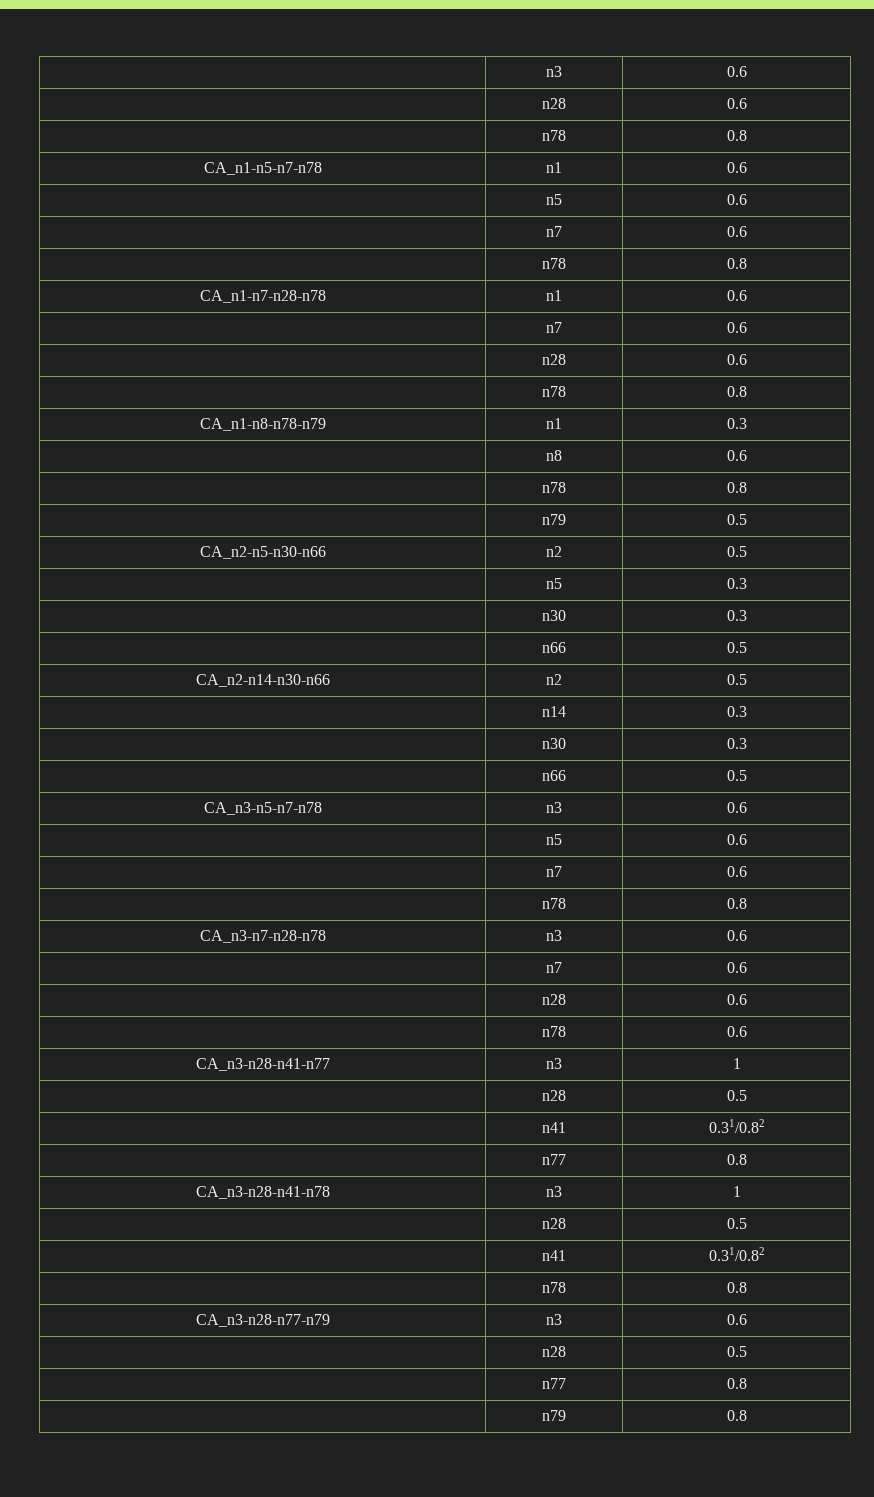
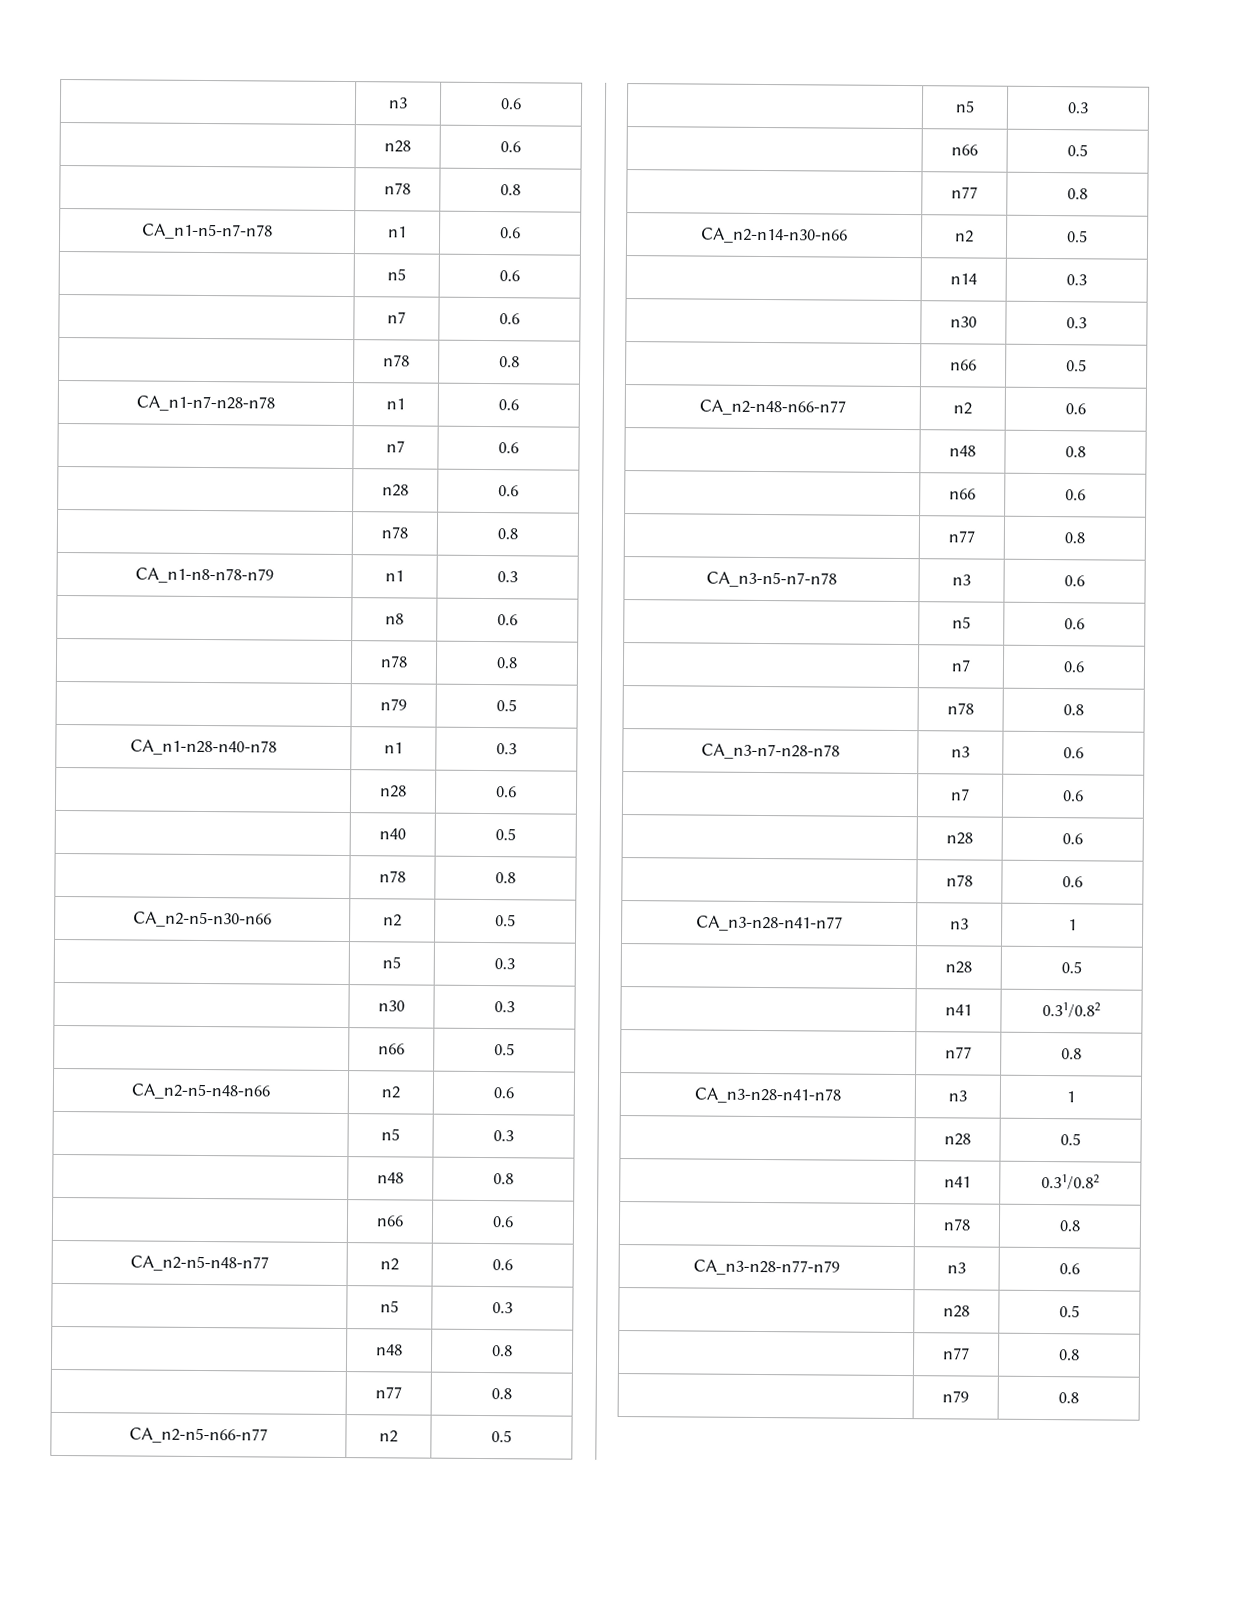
(747, 519) none -> [130,739,277,756] [384,742,403,754] [496,743,517,755] [380,785,407,798] [496,786,517,798] [379,828,406,840] [495,828,516,841] [379,870,406,883] [495,872,516,884] // CA_n1-n28-n40-n78 | n1 | 0.3 // | n28 | 0.6 // | n40 | 0.5 // | n78 | 0.8
(747, 647) none -> [131,1083,270,1100] [381,1086,400,1099] [493,1087,514,1099] [381,1128,400,1141] [493,1130,514,1142] [377,1172,404,1184] [493,1173,514,1185] [376,1215,404,1227] [492,1216,514,1228] [130,1255,269,1272] [380,1258,399,1271] [492,1259,513,1271] [380,1300,399,1313] [492,1302,513,1314] [376,1344,403,1356] [492,1345,513,1357] [375,1386,402,1399] [491,1388,512,1400] [129,1427,268,1444] [379,1430,398,1443] [491,1430,512,1443] [955,100,975,113] [1067,102,1089,114] [951,144,978,156] [1067,144,1088,157] [951,186,978,199] [1067,188,1088,200] // CA_n2-n5-n48-n66 | n2 | 0.6 // | n5 | 0.3 // | n48 | 0.8 // | n66 | 0.6 // CA_n2-n5-n48-n77 | n2 | 0.6 // | n5 | 0.3 // | n48 | 0.8 // | n77 | 0.8 // CA_n2-n5-n66-n77 | n2 | 0.5 // | n5 | 0.3 // | n66 | 0.5 // | n77 | 0.8
(747, 775) none -> [699,399,846,416] [953,402,972,415] [1065,403,1086,415] [949,445,976,457] [1065,446,1086,458] [949,488,976,500] [1065,489,1086,501] [948,530,975,543] [1064,532,1085,544] // CA_n2-n48-n66-n77 | n2 | 0.6 // | n48 | 0.8 // | n66 | 0.6 // | n77 | 0.8

